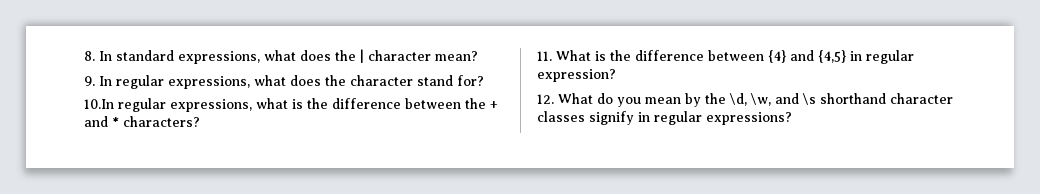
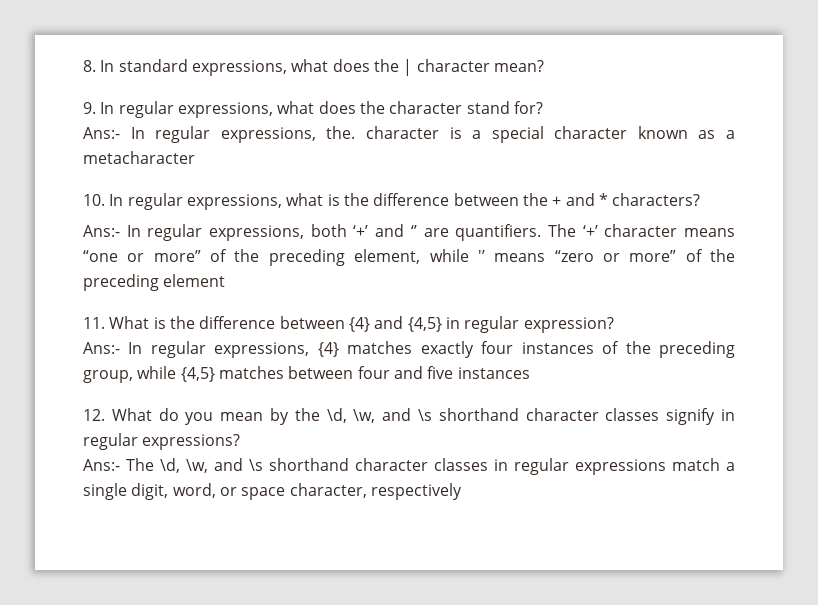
[84,99,114,109] 10.In -> [83,126,736,143] [83,151,195,164] [83,194,124,206] Ans:- In regular expressions, the. character is a special character known as a metacharacter // 10. In
(200, 121) none -> [83,224,735,241] [83,249,735,266] [83,274,226,291] // Ans:- In regular expressions, both ‘+’ and ‘’ are quantifiers. The ‘+’ character means “one or more” of the preceding element, while '’ means “zero or more” of the preceding element
(616, 75) none -> [83,341,736,358] [83,366,530,383] // Ans:- In regular expressions, {4} matches exactly four instances of the preceding group, while {4,5} matches between four and five instances
(792, 118) none -> [83,458,735,475] [83,483,462,500] // Ans:- The \d, \w, and \s shorthand character classes in regular expressions match a single digit, word, or space character, respectively

